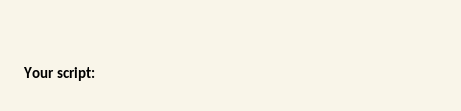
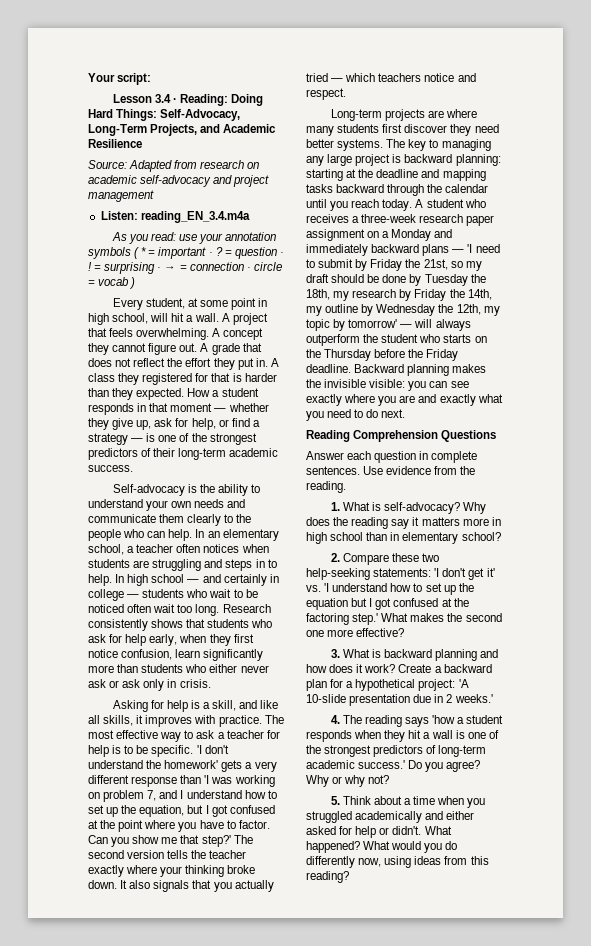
(95, 74) none -> [112,94,264,106] [88,109,241,121] [88,124,277,136] [88,139,142,148] [88,160,260,172] [88,175,270,187] [88,190,154,202] [100,211,250,223] [111,232,277,244] [88,247,284,259] [88,262,282,274] [88,277,136,289] [112,298,268,310] [88,313,268,325] [88,328,264,340] [88,343,262,355] [88,358,279,370] [88,373,277,385] [88,388,259,400] [88,403,269,415] [88,418,260,430] [88,433,257,445] [88,448,279,460] [88,465,133,472] [112,484,261,496] [88,499,246,511] [88,514,252,526] [88,529,279,541] [88,544,269,555] [88,559,277,571] [88,574,279,586] [88,589,258,601] [88,604,271,616] [88,619,273,631] [88,634,254,646] [88,649,264,661] [88,664,269,673] [88,679,211,691] [112,700,279,712] [88,715,284,727] [88,730,280,742] [88,745,229,757] [88,760,277,772] [88,775,275,787] [88,790,277,802] [88,805,275,817] [88,820,270,832] [88,835,253,847] [88,850,247,859] [88,865,256,877] [88,880,274,892] [306,73,476,82] [306,88,346,100] [330,109,477,121] [306,124,499,136] [306,139,491,151] [306,154,501,166] [306,169,486,181] [306,184,489,196] [306,199,486,211] [306,214,495,226] [306,229,453,241] [306,244,500,256] [306,259,482,271] [306,274,486,286] [306,289,492,301] [306,304,500,316] [306,319,471,331] [306,334,487,346] [306,349,459,361] [306,364,487,376] [306,379,469,391] [306,394,503,406] [306,409,406,421] [306,430,497,442] [306,451,478,463] [306,466,476,475] [306,481,346,493] [330,502,487,514] [306,517,501,529] [306,532,501,544] [330,553,439,565] [306,568,495,580] [306,583,474,595] [306,598,469,610] [306,613,502,625] [306,628,405,637] [330,649,499,661] [306,664,492,673] [306,679,469,691] [306,694,493,706] [330,715,504,727] [306,730,499,742] [306,745,487,757] [306,760,481,772] [306,775,390,787] [330,796,486,808] [306,811,475,823] [306,826,452,838] [306,841,458,853] [306,856,489,868] [306,871,349,883] // Lesson 3.4 · Reading: Doing Hard Things: Self-Advocacy, Long-Term Projects, and Academic Resilience // Source: Adapted from research on academic self-advocacy and project management // Listen: reading_EN_3.4.m4a // As you read: use your annotation symbols ( * = important · ? = question · ! = surprising · → = connection · circle = vocab ) // Every student, at some point in high school, will hit a wall. A project that feels overwhelming. A concept they cannot figure out. A grade that does not reflect the effort they put in. A class they registered for that is harder than they expected. How a student responds in that moment — whether they give up, ask for help, or find a strategy — is one of the strongest predictors of their long-term academic success. // Self-advocacy is the ability to understand your own needs and communicate them clearly to the people who can help. In an elementary school, a teacher often notices when students are struggling and steps in to help. In high school — and certainly in college — students who wait to be noticed often wait too long. Research consistently shows that students who ask for help early, when they first notice confusion, learn significantly more than students who either never ask or ask only in crisis. // Asking for help is a skill, and like all skills, it improves with practice. The most effective way to ask a teacher for help is to be specific. 'I don't understand the homework' gets a very different response than 'I was working on problem 7, and I understand how to set up the equation, but I got confused at the point where you have to factor. Can you show me that step?' The second version tells the teacher exactly where your thinking broke down. It also signals that you actually tried — which teachers notice and respect. // Long-term projects are where many students first discover they need better systems. The key to managing any large project is backward planning: starting at the deadline and mapping tasks backward through the calendar until you reach today. A student who receives a three-week research paper assignment on a Monday and immediately backward plans — 'I need to submit by Friday the 21st, so my draft should be done by Tuesday the 18th, my research by Friday the 14th, my outline by Wednesday the 12th, my topic by tomorrow' — will always outperform the student who starts on the Thursday before the Friday deadline. Backward planning makes the invisible visible: you can see exactly where you are and exactly what you need to do next. // Reading Comprehension Questions // Answer each question in complete sentences. Use evidence from the reading. // 1. What is self-advocacy? Why does the reading say it matters more in high school than in elementary school? // 2. Compare these two help-seeking statements: 'I don't get it' vs. 'I understand how to set up the equation but I got confused at the factoring step.' What makes the second one more effective? // 3. What is backward planning and how does it work? Create a backward plan for a hypothetical project: 'A 10-slide presentation due in 2 weeks.' // 4. The reading says 'how a student responds when they hit a wall is one of the strongest predictors of long-term academic success.' Do you agree? Why or why not? // 5. Think about a time when you struggled academically and either asked for help or didn't. What happened? What would you do differently now, using ideas from this reading?

